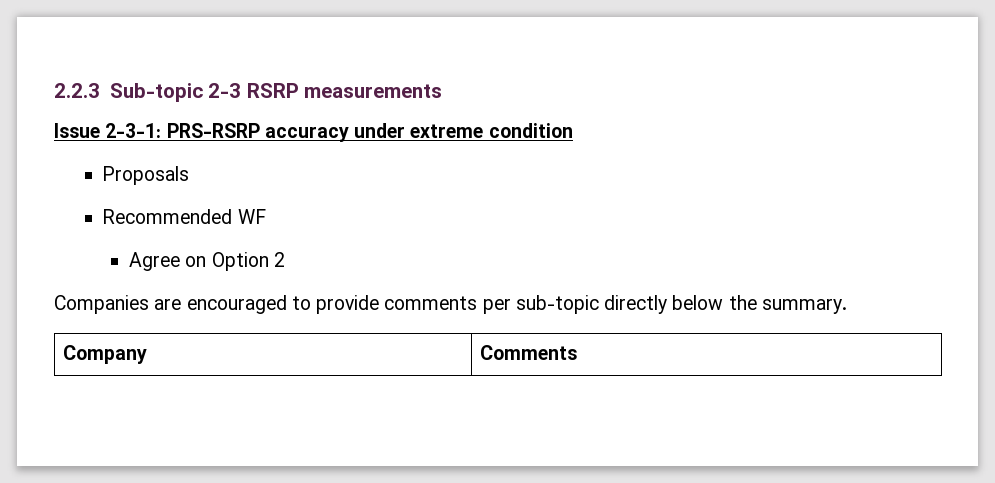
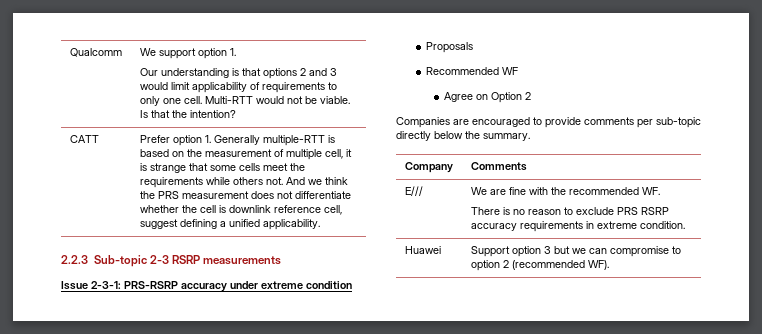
(54, 90) none -> [69,48,122,57] [139,48,236,59] [139,68,337,79] [139,82,337,93] [139,96,350,106] [139,110,236,118] [69,135,99,143] [139,135,335,146] [139,149,352,160] [139,163,305,173] [139,177,348,188] [139,191,351,199] [139,205,342,215] [139,219,320,230] Qualcomm | We support option 1. // Our understanding is that options 2 and 3 would limit applicability of requirements to only one cell. Multi-RTT would not be viable. Is that the intention? // CATT | Prefer option 1. Generally multiple-RTT is based on the measurement of multiple cell, it is strange that some cells meet the requirements while others not. And we think the PRS measurement does not differentiate whether the cell is downlink reference cell, suggest defining a unified applicability. //
(577, 352) none -> [404,186,423,196] [470,187,660,195] [470,207,669,215] [470,221,685,232] [404,246,441,254] [470,246,681,257] [470,260,609,271] // E/// | We are fine with the recommended WF. // There is no reason to exclude PRS RSRP accuracy requirements in extreme condition. // Huawei | Support option 3 but we can compromise to option 2 (recommended WF).

